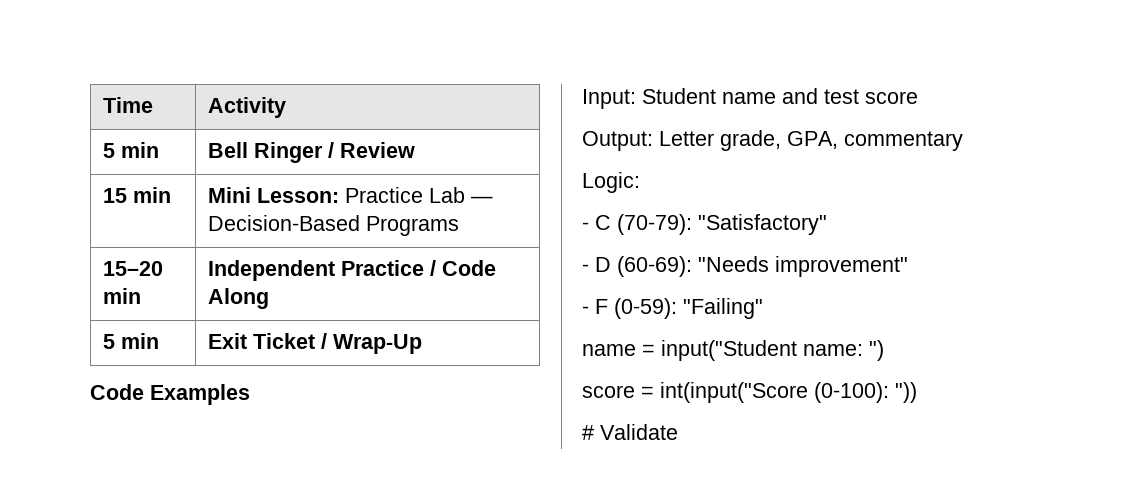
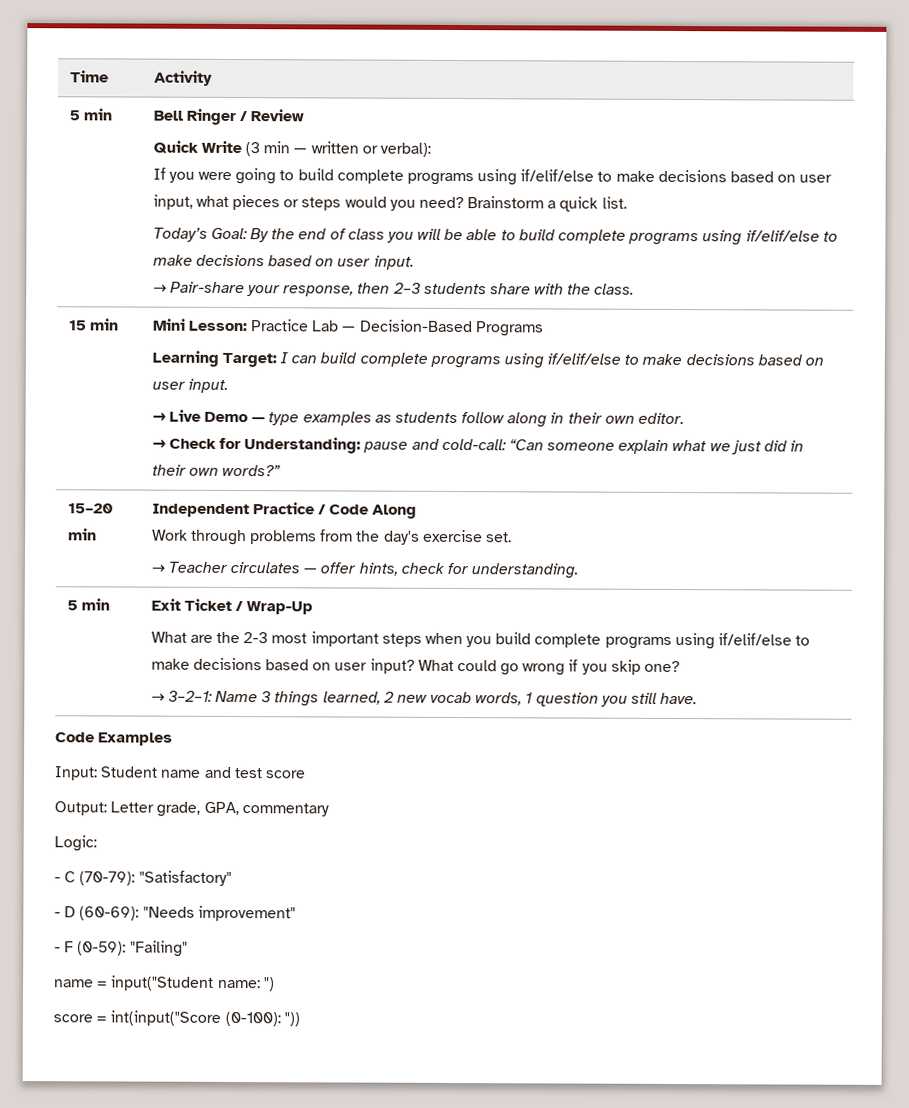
(415, 150) none -> [152,140,431,157] [152,167,833,186] [152,194,627,212] [152,227,838,246] [152,254,414,270] [152,281,635,297] // Quick Write (3 min — written or verbal): // If you were going to build complete programs using if/elif/else to make decisions based on user input, what pieces or steps would you need? Brainstorm a quick list. // Today’s Goal: By the end of class you will be able to build complete programs using if/elif/else to make decisions based on user input. // → Pair-share your response, then 2–3 students share with the class.
(459, 226) none -> [151,350,825,369] [151,378,228,393] [151,409,685,428] [151,437,805,455] [151,464,281,477] // Learning Target: I can build complete programs using if/elif/else to make decisions based on user input. // → Live Demo — type examples as students follow along in their own editor. // → Check for Understanding: pause and cold-call: “Can someone explain what we just did in their own words?”
(269, 298) none -> [151,529,512,546] [150,561,579,579] // Work through problems from the day's exercise set. // → Teacher circulates — offer hints, check for understanding.
(422, 344) none -> [150,631,811,650] [150,657,681,676] [150,690,698,707] // What are the 2-3 most important steps when you build complete programs using if/elif/else to make decisions based on user input? What could go wrong if you skip one? // → 3–2–1: Name 3 things learned, 2 new vocab words, 1 question you still have.
[582,424,678,440] // # Validate -> (300, 1019) none

